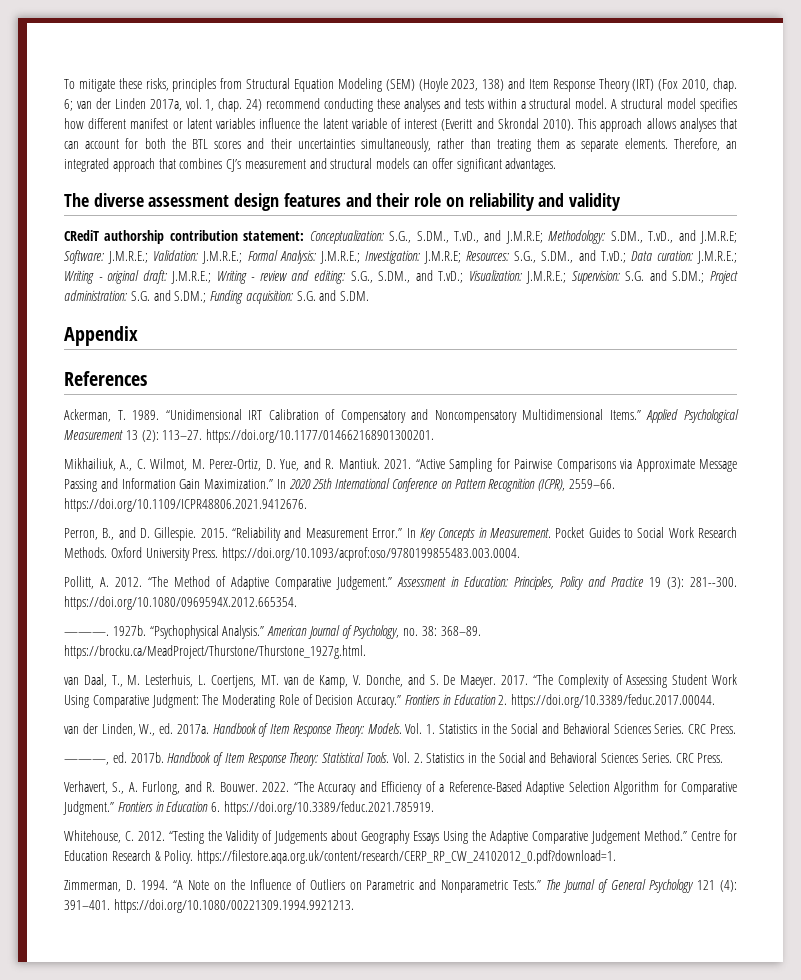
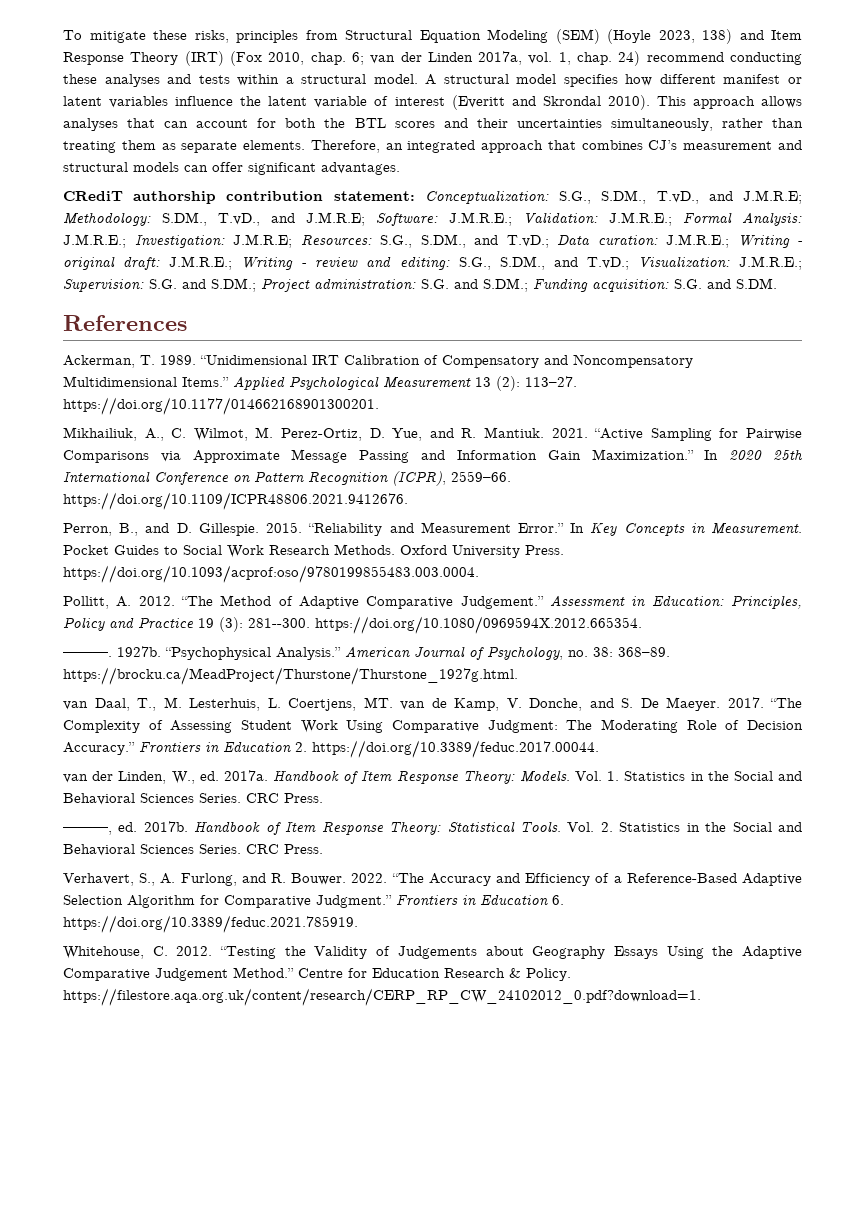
[64,193,621,211] // The diverse assessment design features and their role on reliability and validity -> (400, 168) none
[64,326,138,346] // Appendix -> (777, 283) none
[64,879,737,893] [64,899,354,913] // Zimmerman, D. 1994. “A Note on the Influence of Outliers on Parametric and Nonparametric Tests.” The Journal of General Psychology 121 (4): 391–401. https://doi.org/10.1080/00221309.1994.9921213. -> (701, 997) none

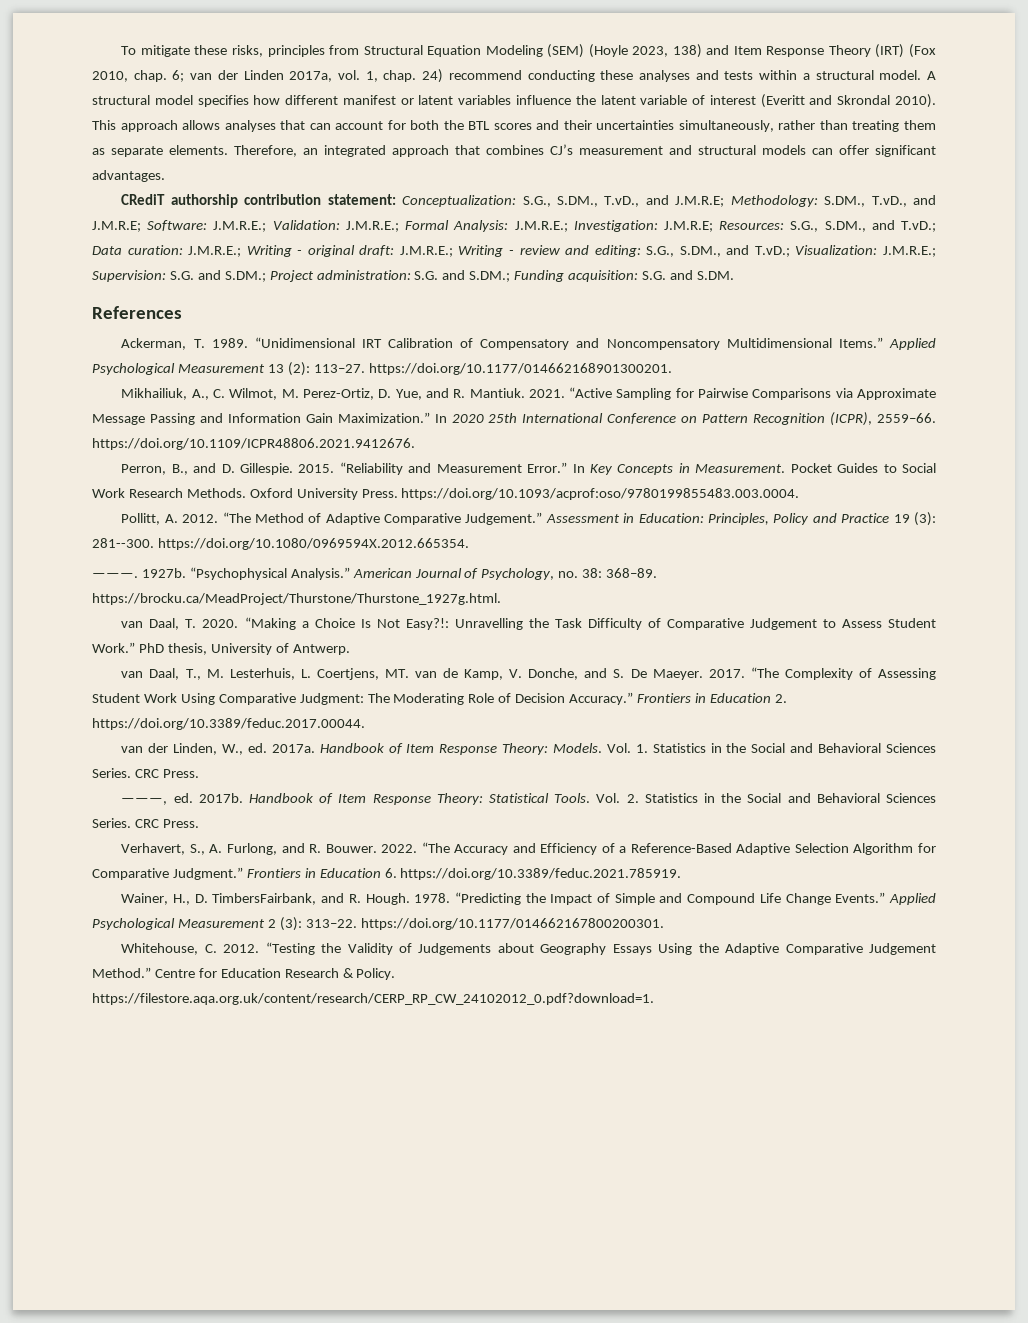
(518, 676) none -> [121,617,936,630] [92,642,350,655] // van Daal, T. 2020. “Making a Choice Is Not Easy?!: Unravelling the Task Difficulty of Comparative Judgement to Assess Student Work.” PhD thesis, University of Antwerp.
(358, 924) none -> [121,892,937,905] [92,917,664,931] // Wainer, H., D. TimbersFairbank, and R. Hough. 1978. “Predicting the Impact of Simple and Compound Life Change Events.” Applied Psychological Measurement 2 (3): 313–22. https://doi.org/10.1177/014662167800200301.

